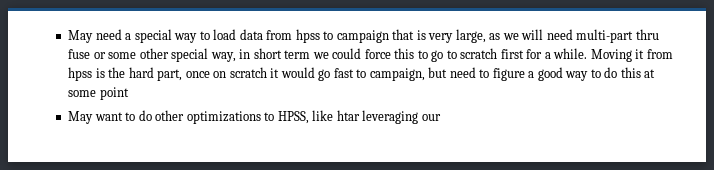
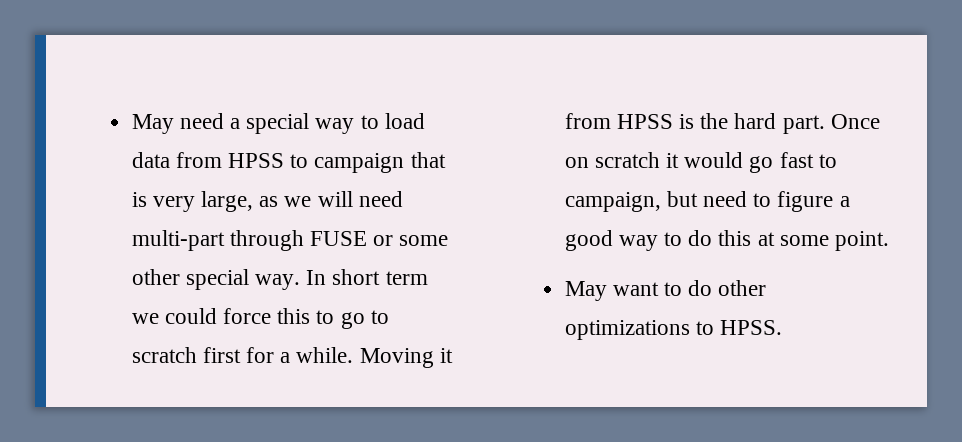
[295,29,320,43] hpss -> [228,153,285,168] HPSS
[635,29,659,40] [68,49,91,59] thru fuse -> [229,230,368,251] through FUSE
[210,49,251,62] way, in -> [255,270,327,290] way. In
[68,67,93,81] hpss -> [616,114,673,129] HPSS
[157,69,210,81] part, once -> [782,114,880,134] part. Once
[99,87,129,100] point -> [835,231,890,251] point.
[277,110,441,124] HPSS, like htar leveraging our -> [720,320,783,335] HPSS.

